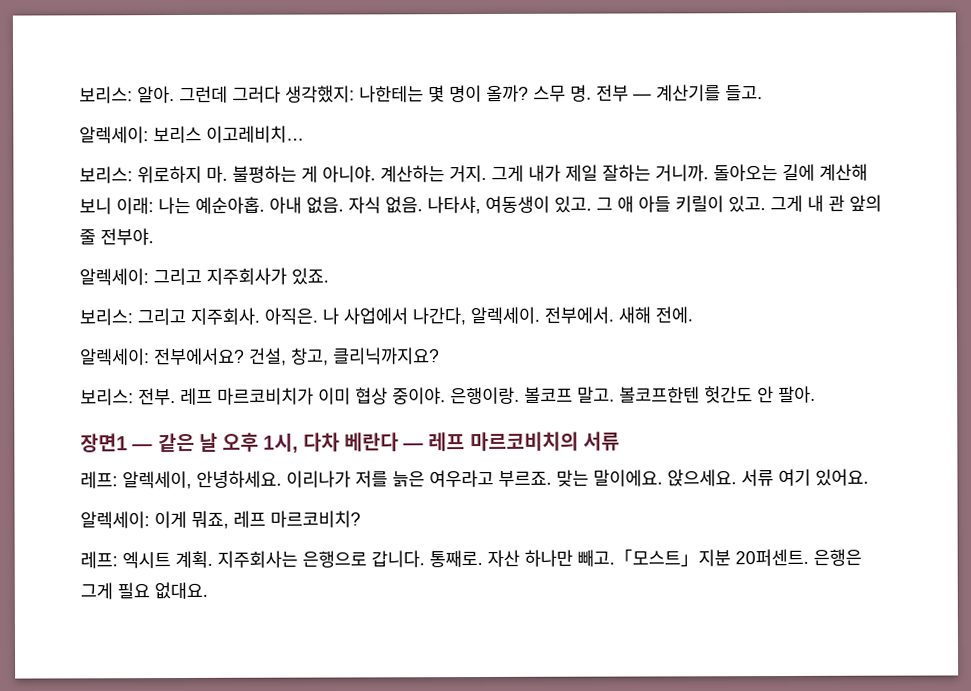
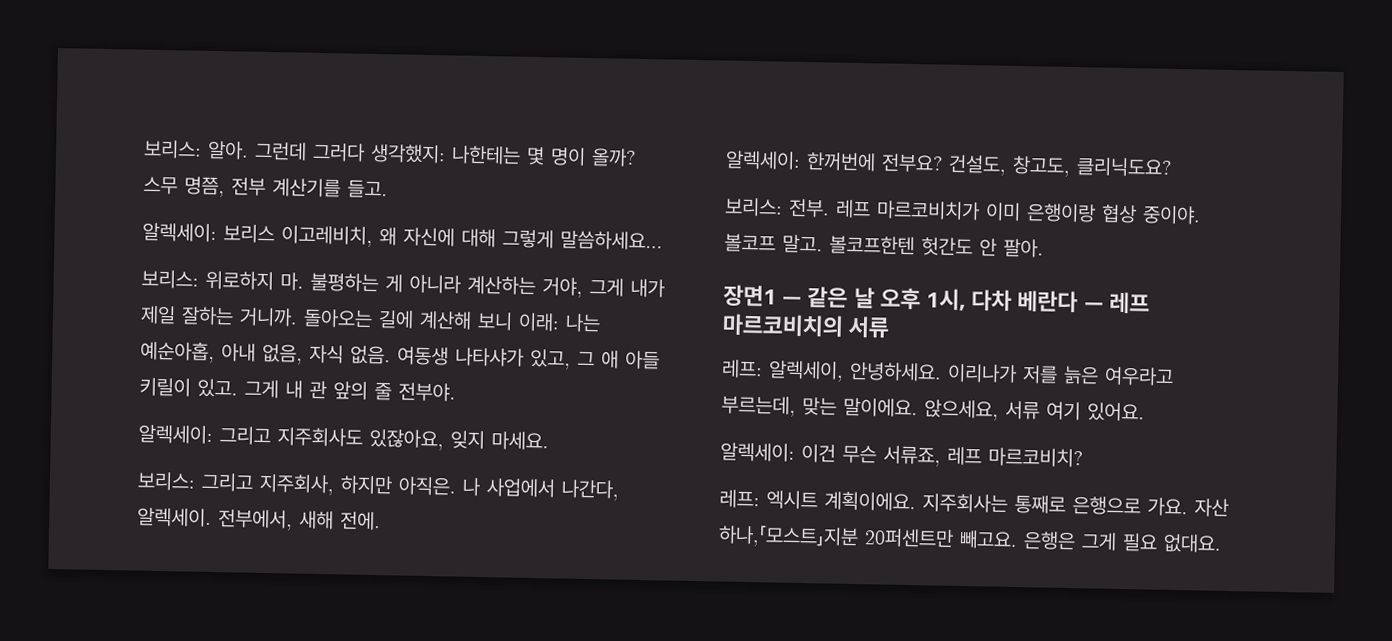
[570,84,652,102] 명. 전부 — -> [184,176,266,198] 명쯤, 전부
[206,125,305,143] 이고레비치… -> [281,225,663,251] 이고레비치, 왜 자신에 대해 그렇게 말씀하세요…
[322,164,487,183] 아니야. 계산하는 거지. -> [409,274,583,298] 아니라 계산하는 거야,
[195,195,592,215] 예순아홉. 아내 없음. 자식 없음. 나타샤, 여동생이 있고. -> [140,340,571,370] 예순아홉, 아내 없음, 자식 없음. 여동생 나타샤가 있고,
[206,267,329,285] 지주회사가 있죠. -> [277,427,549,451] 지주회사도 있잖아요, 잊지 마세요.
[190,307,260,325] 지주회사. -> [259,473,393,496] 지주회사, 하지만
[544,306,614,324] 전부에서. -> [218,509,293,531] 전부에서,
[154,347,440,366] 전부에서요? 건설, 창고, 클리닉까지요? -> [806,152,1172,177] 한꺼번에 전부요? 건설도, 창고도, 클리닉도요?
(351, 396) none -> [1026,203,1096,223] 은행이랑
[450,386,520,405] 은행이랑. -> (1201, 215) none
[498,470,552,487] 부르죠. -> [721,395,796,417] 부르는데,
[667,469,737,487] 앉으세요. -> [924,399,999,421] 앉으세요,
[154,510,229,529] 이게 뭐죠, -> [801,443,941,467] 이건 무슨 서류죠,
[175,549,615,569] 계획. 지주회사는 은행으로 갑니다. 통째로. 자산 하나만 빼고. -> [824,491,1229,517] [718,525,760,547] 계획이에요. 지주회사는 통째로 은행으로 가요. 자산 하나,
[735,548,809,567] 20퍼센트. -> [864,528,1018,550] 20퍼센트만 빼고요.

